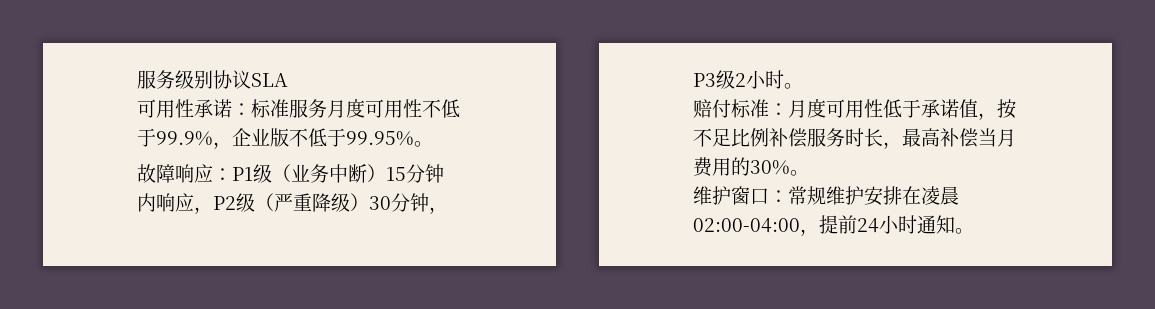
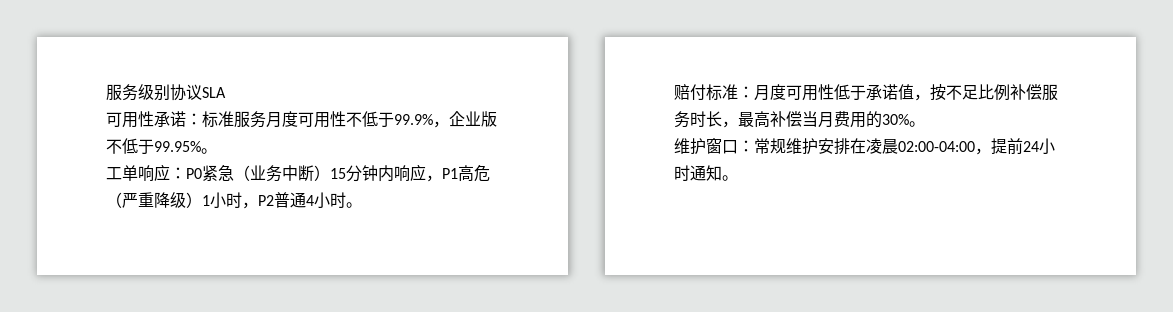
[137,164,272,183] 故障响应：P1级 -> [106,164,234,182] 工单响应：P0紧急
[213,193,255,212] P2级 -> [442,165,490,182] P1高危
[369,193,448,214] [693,70,746,89] 30分钟，P3级2 -> [202,192,314,209] 1小时，P2普通4

